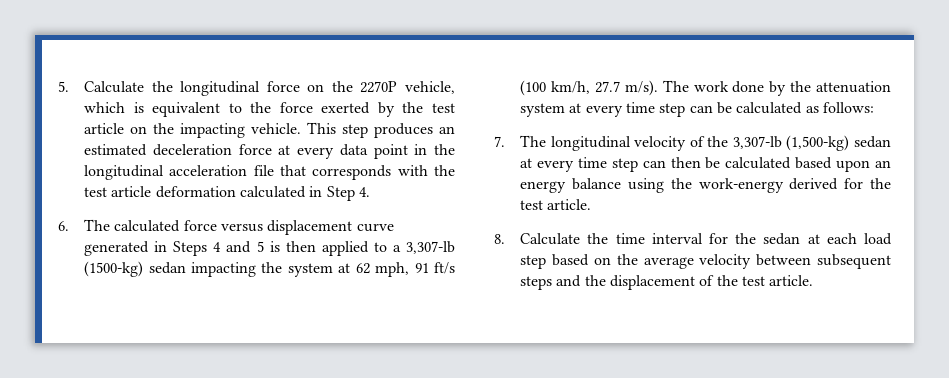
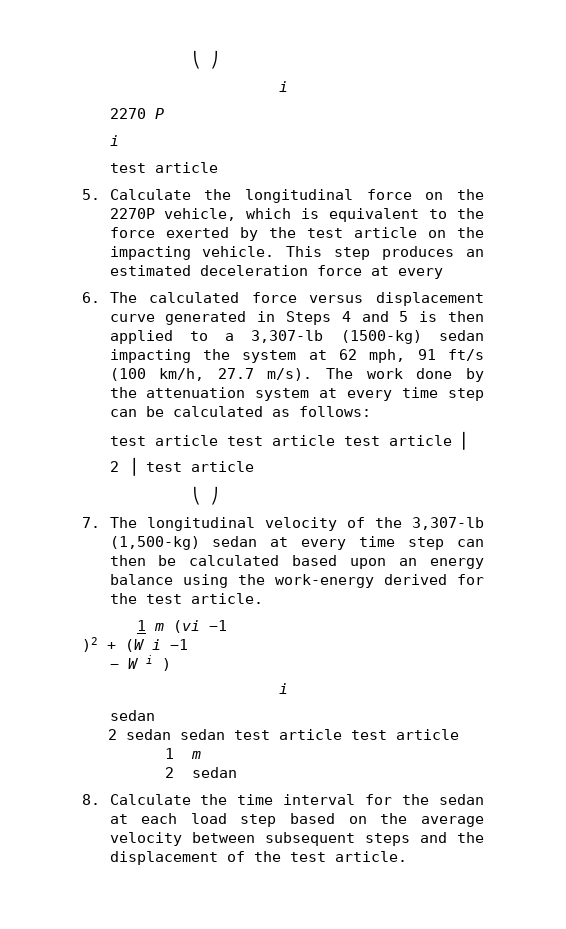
(58, 86) none -> [192,50,220,69] [278,81,288,92] [109,108,164,119] [109,135,119,146] [109,162,218,173] ⎝ ⎠ // i // 2270 P // i // test article //
[339,144,456,159] [84,165,456,180] [84,186,371,201] data point in the longitudinal acceleration file that corresponds with the test article deformation calculated in Step 4. -> (443, 273) none
(875, 107) none -> [109,431,470,450] [109,457,254,476] [192,486,220,505] // test article test article test article ⎜ // 2 ⎟ test article // ⎝ ⎠
(592, 204) none -> [137,620,228,633] [82,637,188,652] [109,655,171,671] [278,683,288,694] [109,710,155,721] [107,729,459,740] [164,748,202,759] [164,767,238,778] // 1 m (vi −1 // )2 + (W i −1 // − W i ) // i // sedan // 2 sedan sedan test article test article // 1 m // 2 sedan

